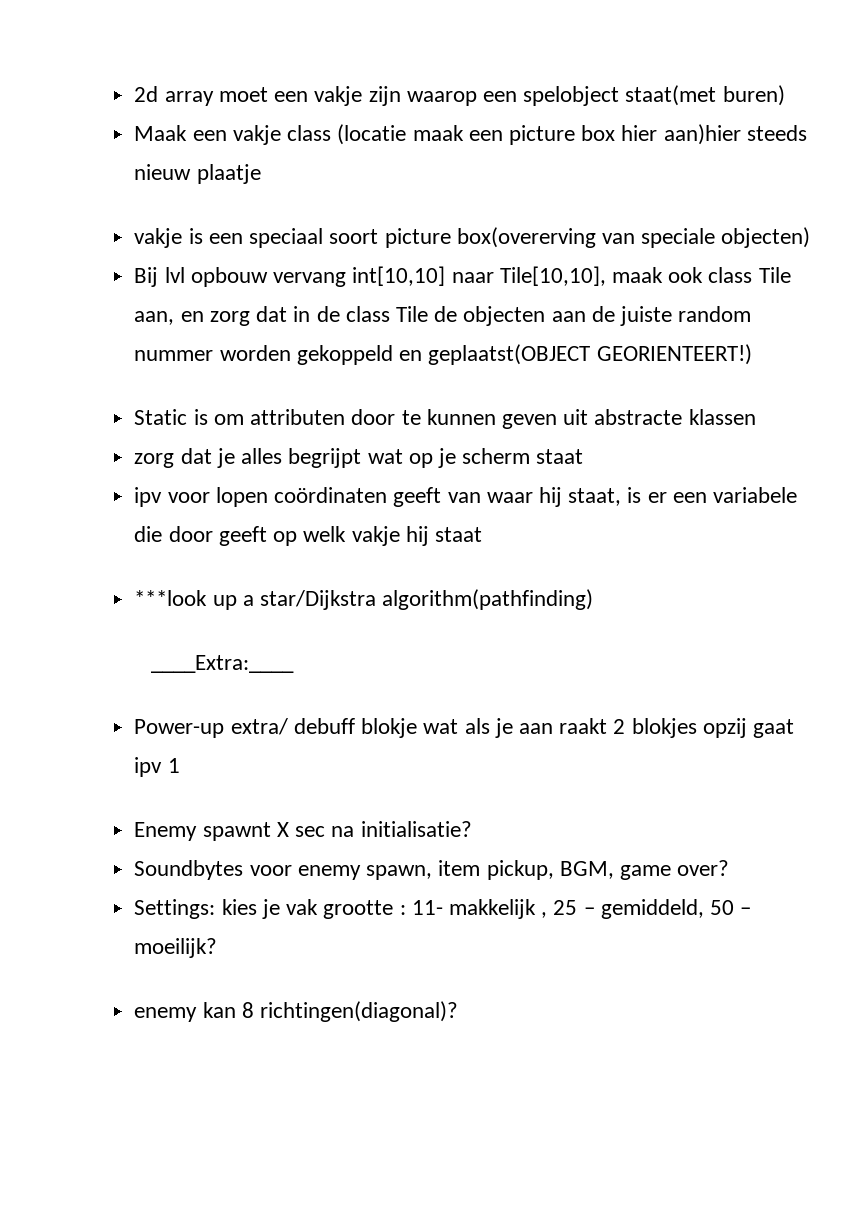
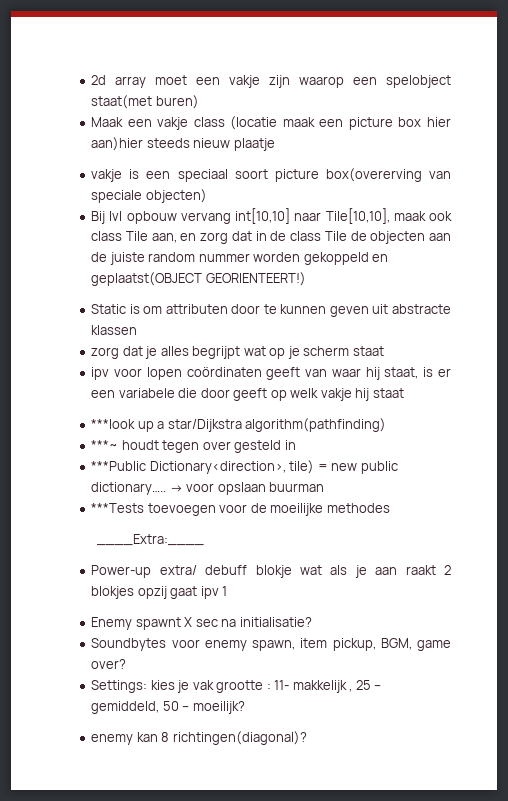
(594, 599) none -> [91,440,296,453] [91,460,398,474] [91,482,325,495] [91,503,390,516] // ***~ houdt tegen over gesteld in // ***Public Dictionary<direction>, tile) = new public dictionary….. → voor opslaan buurman // ***Tests toevoegen voor de moeilijke methodes

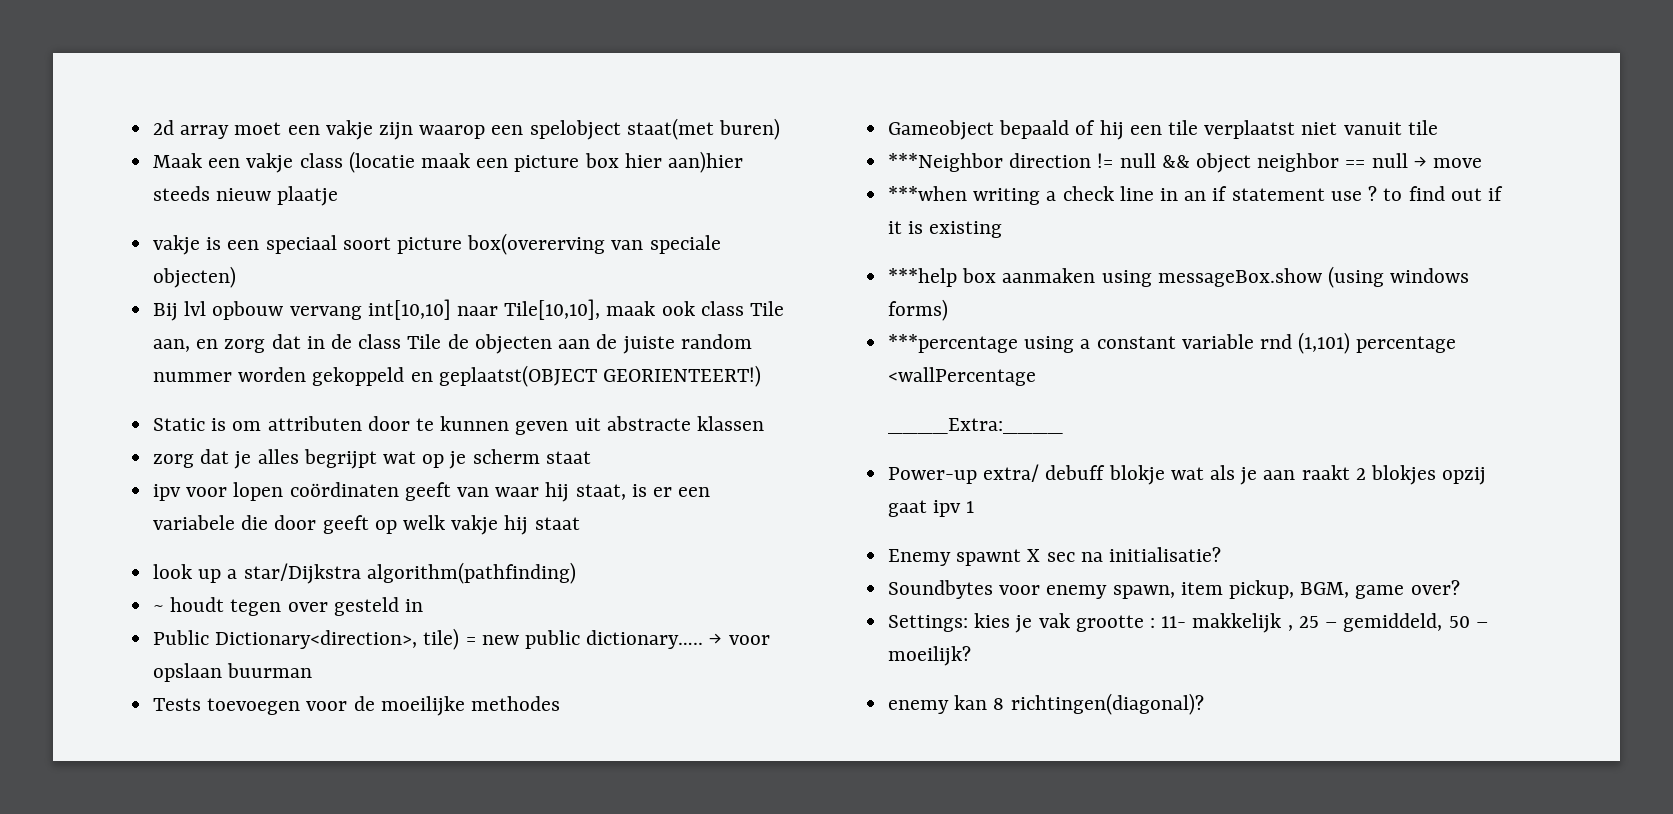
[91,419,136,429] ***look -> [152,564,192,579] look
[91,440,119,450] ***~ -> [152,605,164,612] ~
[91,461,147,471] ***Public -> [152,630,209,645] Public
[91,503,145,513] ***Tests -> [152,698,201,711] Tests
(390, 508) none -> [887,120,1438,140] [887,153,1483,173] [887,186,1503,205] [887,221,1003,238] [887,266,1470,288] [887,299,948,321] [887,332,1457,354] [887,367,1036,386] // Gameobject bepaald of hij een tile verplaatst niet vanuit tile // ***Neighbor direction != null && object neighbor == null → move // ***when writing a check line in an if statement use ? to find out if it is existing // ***help box aanmaken using messageBox.show (using windows forms) // ***percentage using a constant variable rnd (1,101) percentage <wallPercentage

